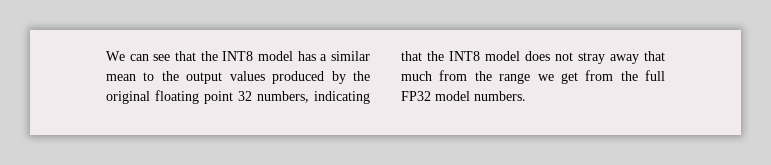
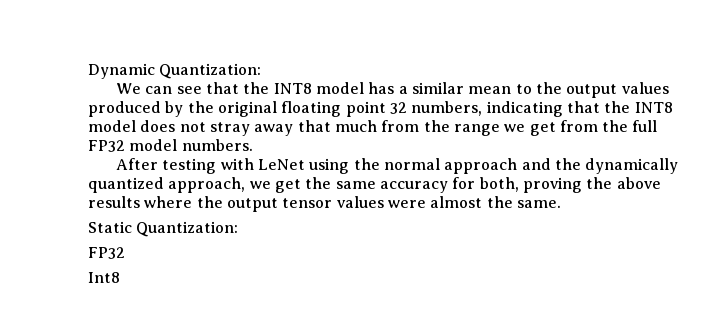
(106, 56) none -> [88,63,262,79] Dynamic Quantization: //
(526, 96) none -> [116,158,679,174] [88,177,661,193] [88,196,561,212] [88,221,239,237] [88,247,125,259] [88,272,120,283] // After testing with LeNet using the normal approach and the dynamically quantized approach, we get the same accuracy for both, proving the above results where the output tensor values were almost the same. // Static Quantization: // FP32 // Int8

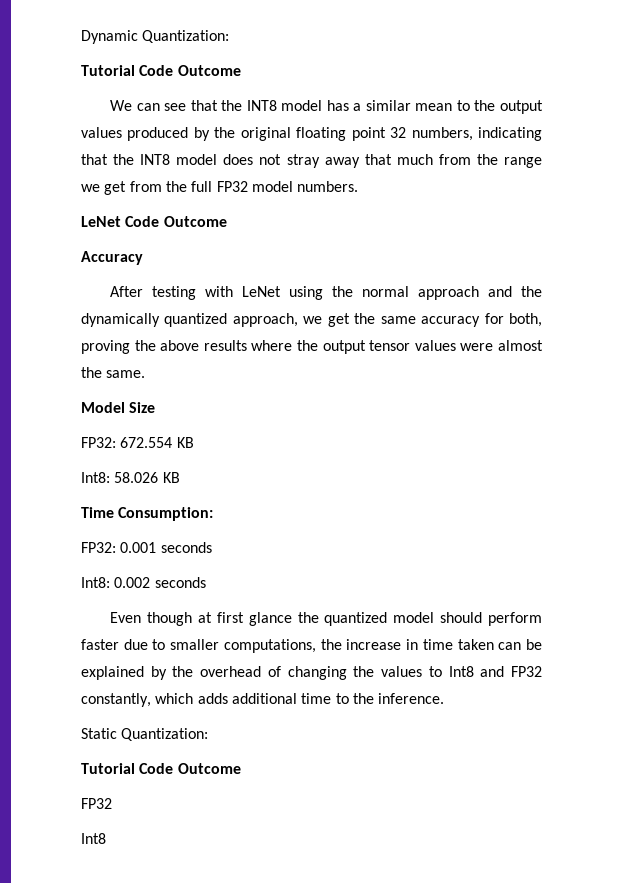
(262, 71) none -> [81,65,241,76] // Tutorial Code Outcome
(253, 145) none -> [81,216,227,227] [81,251,143,265] // LeNet Code Outcome // Accuracy
(561, 204) none -> [81,402,156,413] [81,437,194,448] [81,472,180,483] [81,507,214,521] [81,542,212,553] [81,577,206,588] [110,612,542,626] [81,639,543,653] [81,666,543,680] [81,693,445,707] // Model Size // FP32: 672.554 KB // Int8: 58.026 KB // Time Consumption: // FP32: 0.001 seconds // Int8: 0.002 seconds // Even though at first glance the quantized model should perform faster due to smaller computations, the increase in time taken can be explained by the overhead of changing the values to Int8 and FP32 constantly, which adds additional time to the inference.
(239, 229) none -> [81,763,241,774] // Tutorial Code Outcome

